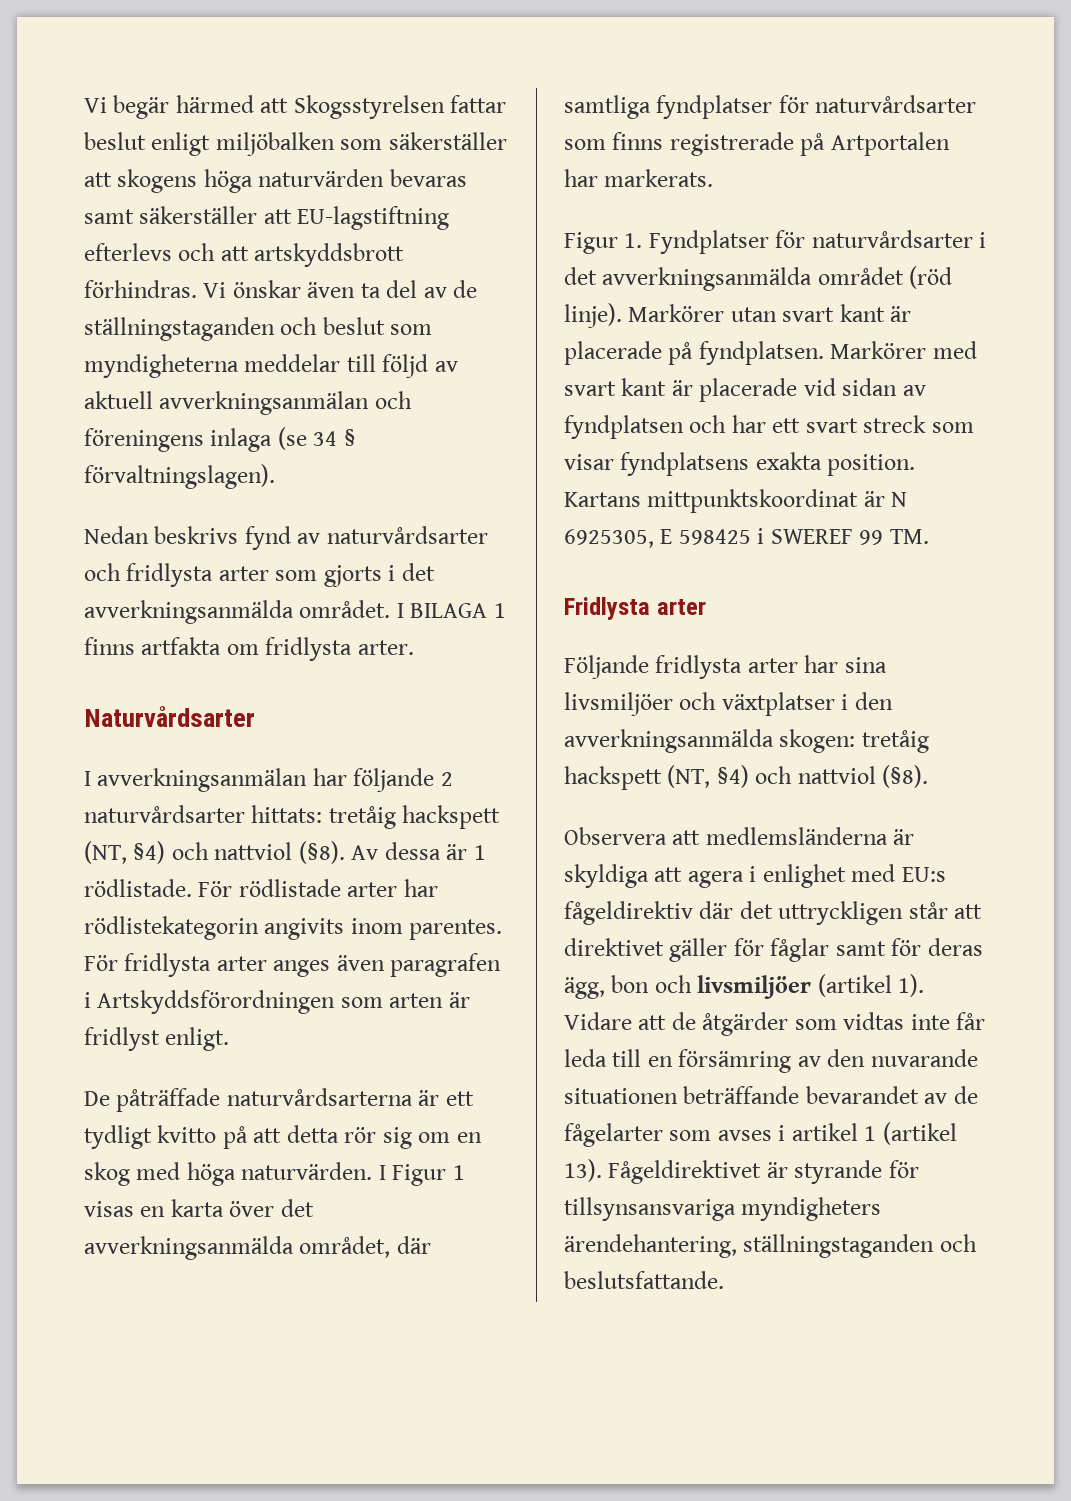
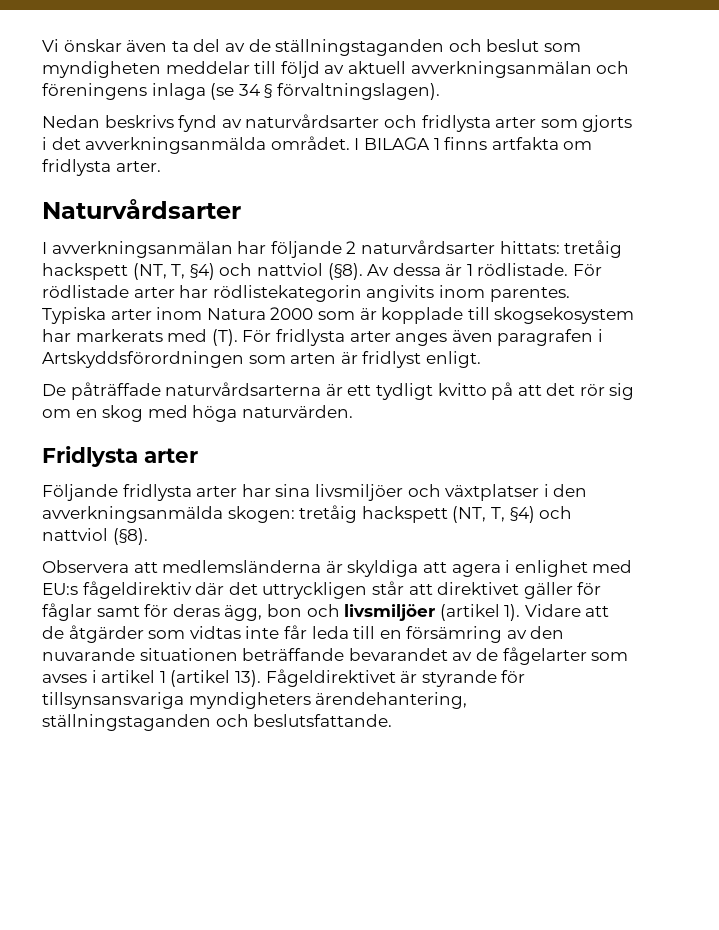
[84,95,507,119] [84,132,507,156] [84,169,467,193] [84,206,450,230] [84,243,405,267] [84,280,227,298] Vi begär härmed att Skogsstyrelsen fattar beslut enligt miljöbalken som säkerställer att skogens höga naturvärden bevaras samt säkerställer att EU-lagstiftning efterlevs och att artskyddsbrott förhindras. Vi -> [42,39,59,52] Vi
[84,354,239,378] myndigheterna -> [42,61,161,78] myndigheten
(127, 852) none -> [171,264,186,279] T,
(503, 929) none -> [42,307,635,324] [42,329,238,346] Typiska arter inom Natura 2000 som är kopplade till skogsekosystem har markerats med (T).
[286,1125,339,1143] detta -> [546,383,576,396] det
[378,1164,465,1186] [84,1199,314,1217] [84,1236,431,1260] [564,95,977,119] [564,132,950,156] [564,169,714,187] [564,230,987,254] [564,266,953,291] [564,303,912,328] [564,341,977,365] [564,378,926,402] [564,415,974,439] [564,452,916,476] [564,489,908,513] [564,528,929,548] I Figur 1 visas en karta över det avverkningsanmälda området, där samtliga fyndplatser för naturvårdsarter som finns registrerade på Artportalen har markerats. // Figur 1. Fyndplatser för naturvårdsarter i det avverkningsanmälda området (röd linje). Markörer utan svart kant är placerade på fyndplatsen. Markörer med svart kant är placerade vid sidan av fyndplatsen och har ett svart streck som visar fyndplatsens exakta position. Kartans mittpunktskoordinat är N 6925305, E 598425 i SWEREF 99 TM. -> (353, 411) none
(711, 776) none -> [490,507,505,522] T,

